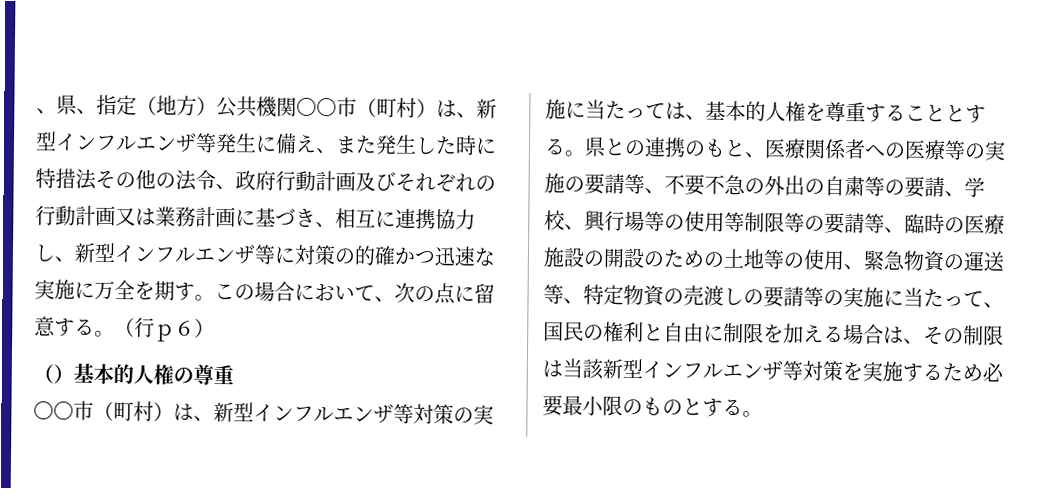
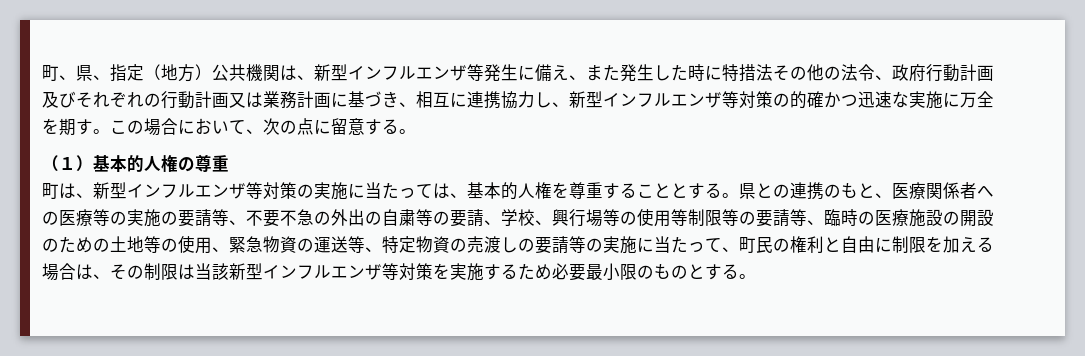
(36, 111) none -> [42,65,59,81] 町
[296,97,437,119] 〇〇市（町村） -> (280, 73) none
[274,246,296,264] に -> (739, 99) none
[114,317,215,342] [33,364,54,384] （行ｐ６） // （ -> [42,155,76,171] // （１
[33,400,174,422] 〇〇市（町村） -> [42,183,59,199] 町
[543,321,564,342] 国 -> [739,237,756,253] 町

